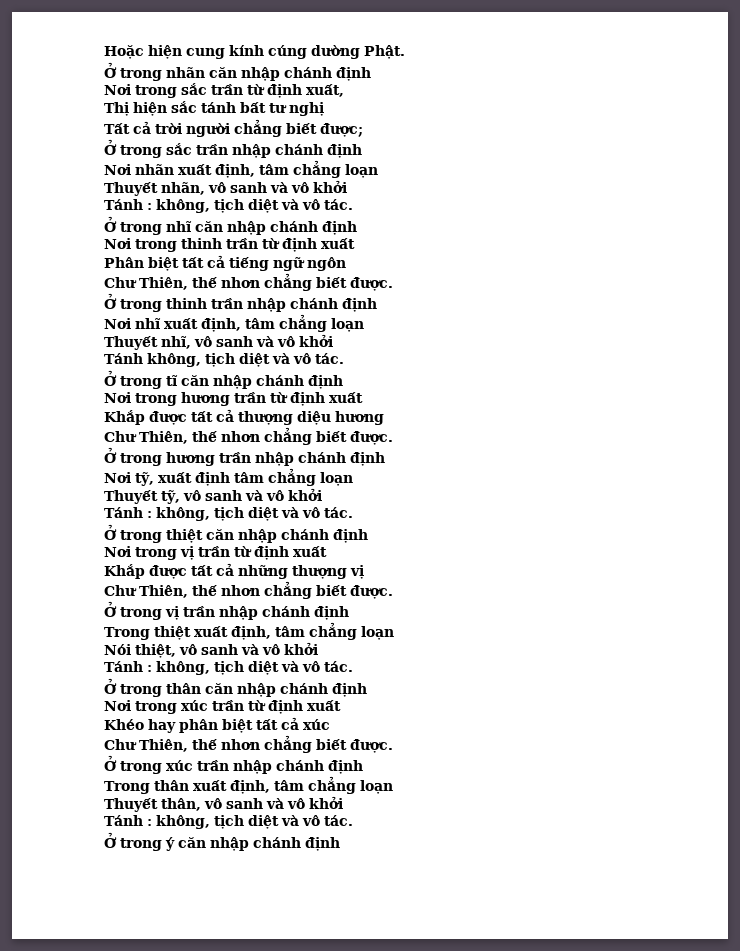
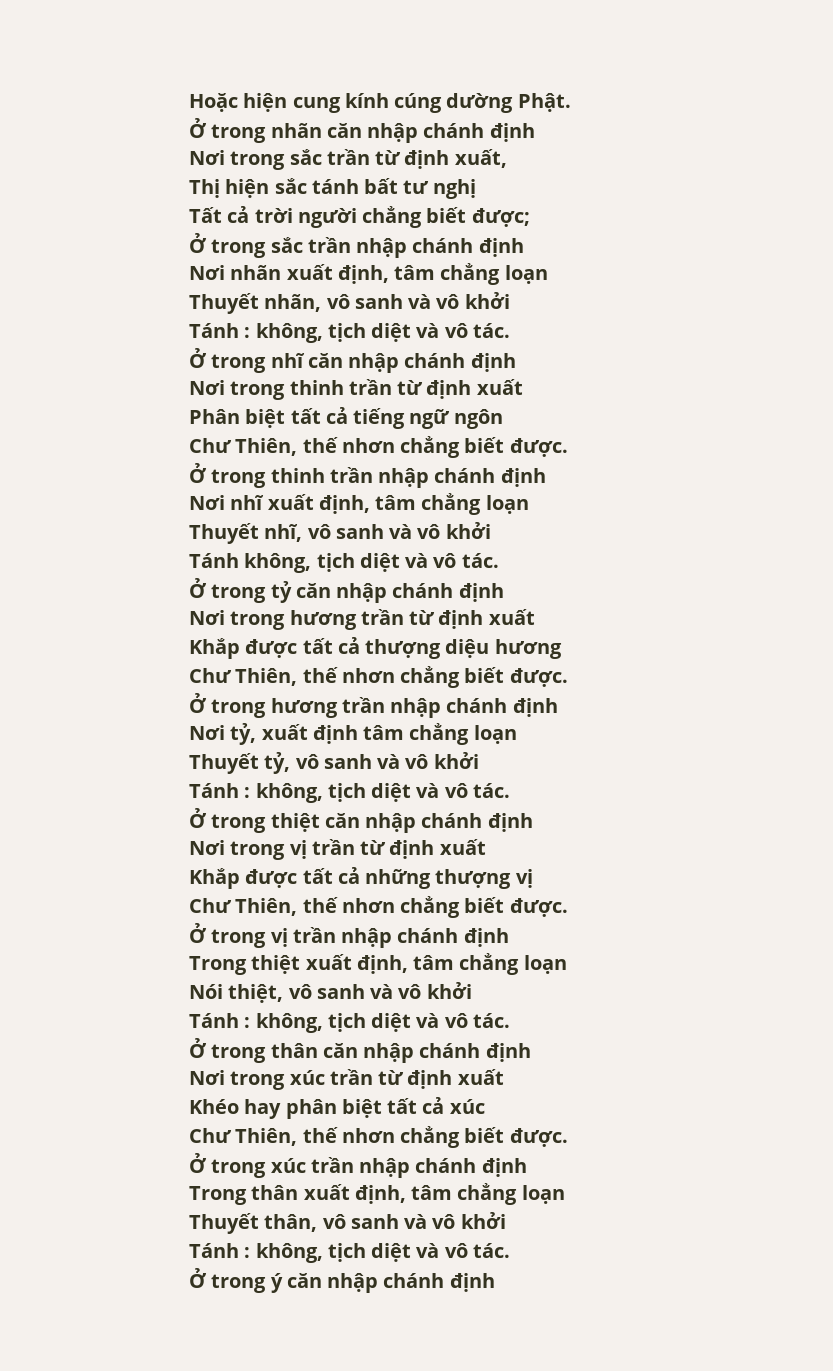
[165,375,178,386] tĩ -> [270,581,292,603] tỷ
[134,472,154,486] tỹ, -> [230,723,257,745] tỷ,
[160,490,180,504] tỹ, -> [264,752,291,774] tỷ,

